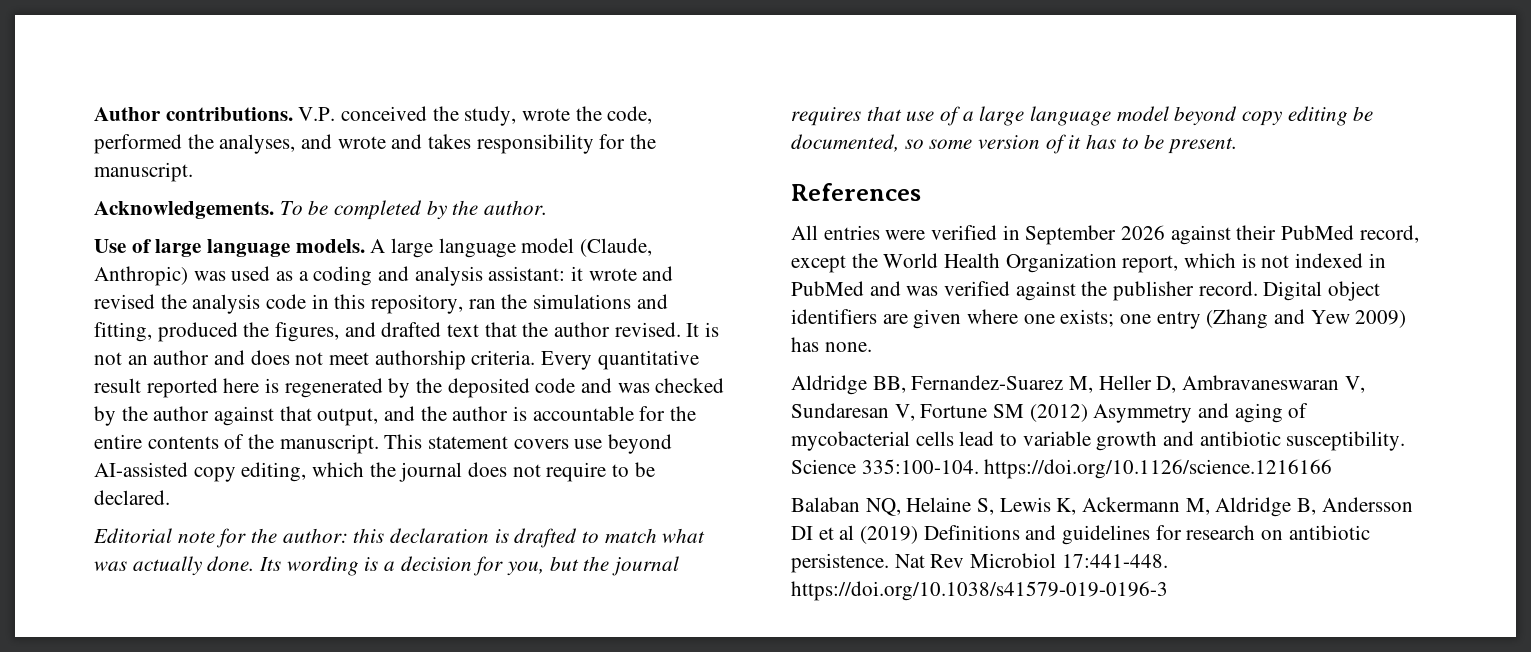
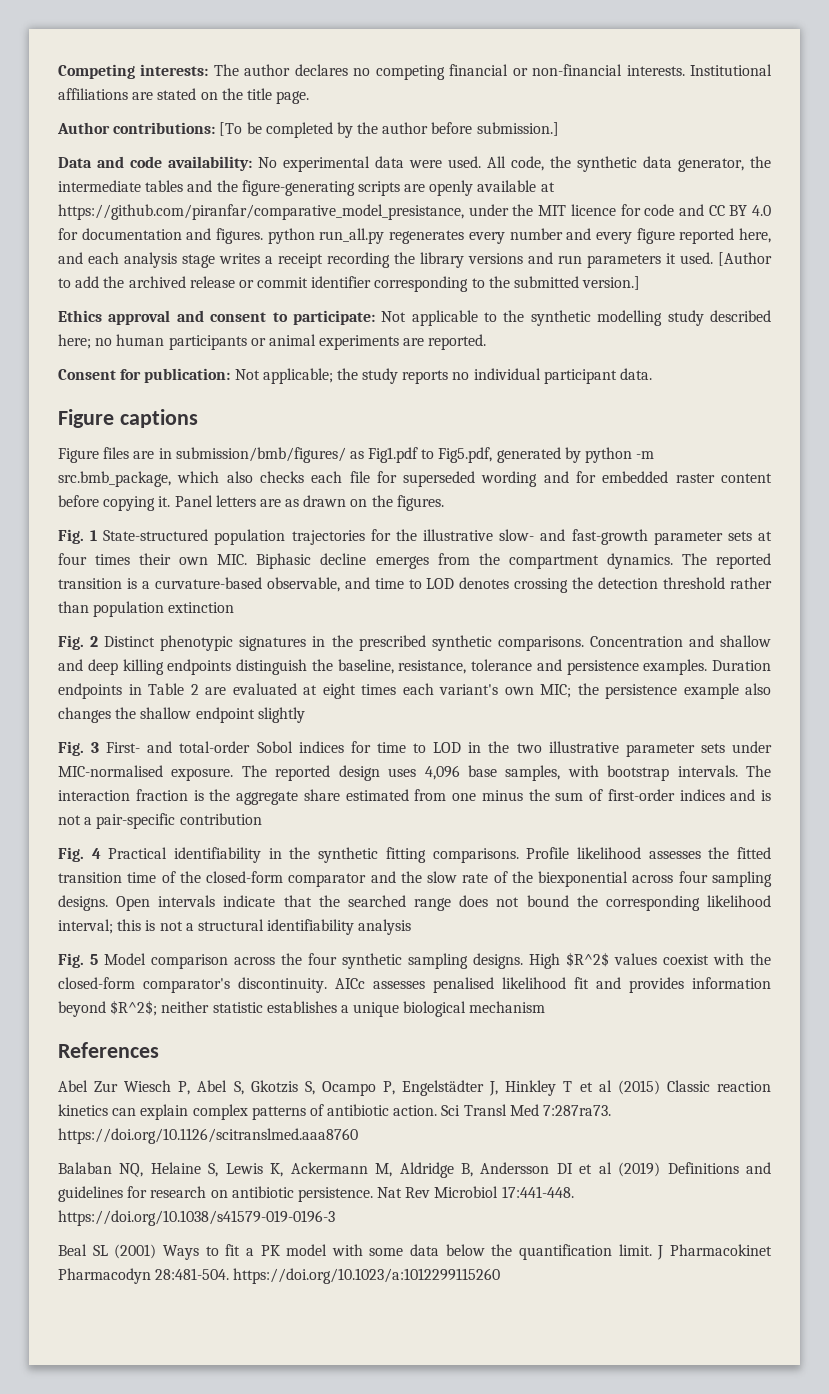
[94,106,653,126] [94,134,657,154] [94,162,193,182] [94,200,548,220] [94,238,653,258] [94,266,674,286] [94,294,668,314] [94,322,720,342] [94,350,699,370] [94,378,725,398] [94,406,697,426] [94,434,673,454] [94,462,655,482] [94,490,170,505] [93,528,706,548] [94,556,680,576] [791,106,1374,126] [791,134,1238,154] [791,183,921,201] [791,225,1419,245] [791,253,1386,273] [791,281,1381,301] [791,309,1407,329] [791,337,872,352] [791,375,1365,395] [791,403,1309,423] [791,431,1406,451] [791,459,1333,479] Author contributions. V.P. conceived the study, wrote the code, performed the analyses, and wrote and takes responsibility for the manuscript. // Acknowledgements. To be completed by the author. // Use of large language models. A large language model (Claude, Anthropic) was used as a coding and analysis assistant: it wrote and revised the analysis code in this repository, ran the simulations and fitting, produced the figures, and drafted text that the author revised. It is not an author and does not meet authorship criteria. Every quantitative result reported here is regenerated by the deposited code and was checked by the author against that output, and the author is accountable for the entire contents of the manuscript. This statement covers use beyond AI-assisted copy editing, which the journal does not require to be declared. // Editorial note for the author: this declaration is drafted to match what was actually done. Its wording is a decision for you, but the journal requires that use of a large language model beyond copy editing be documented, so some version of it has to be present. // References // All entries were verified in September 2026 against their PubMed record, except the World Health Organization report, which is not indexed in PubMed and was verified against the publisher record. Digital object identifiers are given where one exists; one entry (Zhang and Yew 2009) has none. // Aldridge BB, Fernandez-Suarez M, Heller D, Ambravaneswaran V, Sundaresan V, Fortune SM (2012) Asymmetry and aging of mycobacterial cells lead to variable growth and antibiotic susceptibility. Science 335:100-104. https://doi.org/10.1126/science.1216166 -> [58,64,772,80] [58,88,310,104] [57,122,559,138] [58,156,771,172] [58,180,555,196] [58,204,772,220] [58,228,772,244] [58,252,772,268] [58,276,641,292] [58,310,771,326] [58,334,487,350] [58,368,653,384] [58,409,198,428] [58,447,655,463] [58,471,772,487] [58,495,444,511] [58,529,772,545] [58,553,772,569] [58,577,773,593] [58,601,235,617] [58,635,772,651] [58,659,771,675] [58,683,771,699] [58,707,305,723] [58,741,773,757] [58,765,771,781] [58,789,771,805] [58,813,262,829] [58,847,772,863] [58,871,772,887] [58,895,771,911] [58,919,412,935] [58,952,771,969] [58,977,771,993] [58,1000,546,1017] [58,1042,159,1058] [58,1080,771,1096] [58,1104,612,1120] [58,1128,358,1144] Competing interests: The author declares no competing financial or non-financial interests. Institutional affiliations are stated on the title page. // Author contributions: [To be completed by the author before submission.] // Data and code availability: No experimental data were used. All code, the synthetic data generator, the intermediate tables and the figure-generating scripts are openly available at https://github.com/piranfar/comparative_model_presistance, under the MIT licence for code and CC BY 4.0 for documentation and figures. python run_all.py regenerates every number and every figure reported here, and each analysis stage writes a receipt recording the library versions and run parameters it used. [Author to add the archived release or commit identifier corresponding to the submitted version.] // Ethics approval and consent to participate: Not applicable to the synthetic modelling study described here; no human participants or animal experiments are reported. // Consent for publication: Not applicable; the study reports no individual participant data. // Figure captions // Figure files are in submission/bmb/figures/ as Fig1.pdf to Fig5.pdf, generated by python -m src.bmb_package, which also checks each file for superseded wording and for embedded raster content before copying it. Panel letters are as drawn on the figures. // Fig. 1 State-structured population trajectories for the illustrative slow- and fast-growth parameter sets at four times their own MIC. Biphasic decline emerges from the compartment dynamics. The reported transition is a curvature-based observable, and time to LOD denotes crossing the detection threshold rather than population extinction // Fig. 2 Distinct phenotypic signatures in the prescribed synthetic comparisons. Concentration and shallow and deep killing endpoints distinguish the baseline, resistance, tolerance and persistence examples. Duration endpoints in Table 2 are evaluated at eight times each variant's own MIC; the persistence example also changes the shallow endpoint slightly // Fig. 3 First- and total-order Sobol indices for time to LOD in the two illustrative parameter sets under MIC-normalised exposure. The reported design uses 4,096 base samples, with bootstrap intervals. The interaction fraction is the aggregate share estimated from one minus the sum of first-order indices and is not a pair-specific contribution // Fig. 4 Practical identifiability in the synthetic fitting comparisons. Profile likelihood assesses the fitted transition time of the closed-form comparator and the slow rate of the biexponential across four sampling designs. Open intervals indicate that the searched range does not bound the corresponding likelihood interval; this is not a structural identifiability analysis // Fig. 5 Model comparison across the four synthetic sampling designs. High $R^2$ values coexist with the closed-form comparator's discontinuity. AICc assesses penalised likelihood fit and provides information beyond $R^2$; neither statistic establishes a unique biological mechanism // References // Abel Zur Wiesch P, Abel S, Gkotzis S, Ocampo P, Engelstädter J, Hinkley T et al (2015) Classic reaction kinetics can explain complex patterns of antibiotic action. Sci Transl Med 7:287ra73. https://doi.org/10.1126/scitranslmed.aaa8760
(1168, 591) none -> [58,1244,772,1260] [58,1268,501,1284] // Beal SL (2001) Ways to fit a PK model with some data below the quantification limit. J Pharmacokinet Pharmacodyn 28:481-504. https://doi.org/10.1023/a:1012299115260

